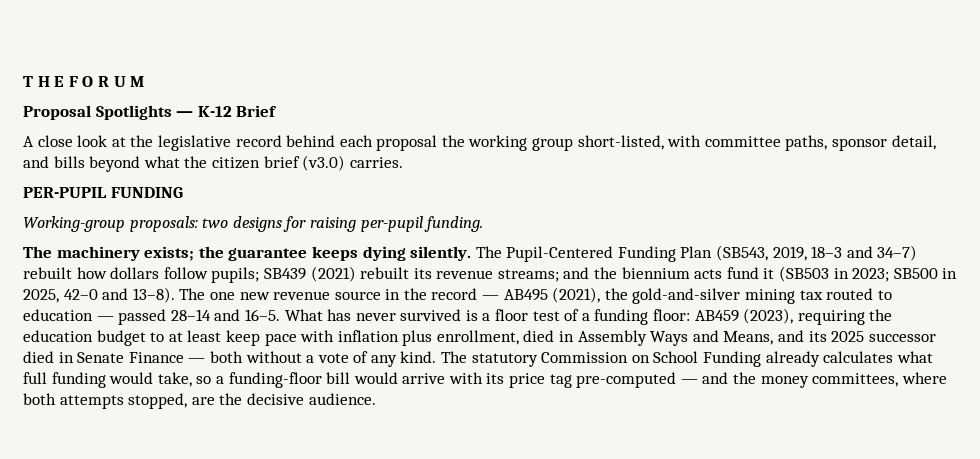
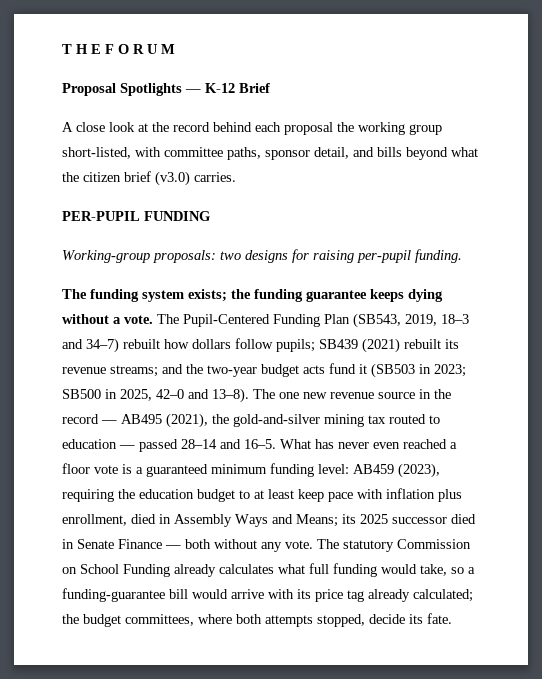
[157,135,231,151] legislative -> (169, 127) none
[56,246,140,261] machinery -> [90,289,184,302] funding system
(224, 252) none -> [254,289,303,302] funding
[410,246,472,261] silently. -> [62,314,153,324] without a vote.
[621,267,690,279] biennium -> [207,364,299,377] two-year budget
[400,309,691,325] survived is a floor test of a funding floor: -> [373,439,457,449] [62,463,349,477] even reached a floor vote is a guaranteed minimum funding level:
[723,330,805,345] Means, and -> [296,514,338,527] Means;
[306,351,437,367] a vote of any kind. -> [261,540,313,552] any vote.
[228,372,322,388] funding-floor -> [62,588,165,602] funding-guarantee
[576,372,809,388] pre-computed — and the money -> [368,589,473,602] [62,614,121,627] already calculated; the budget
[191,393,376,405] are the decisive audience. -> [369,613,452,624] decide its fate.

